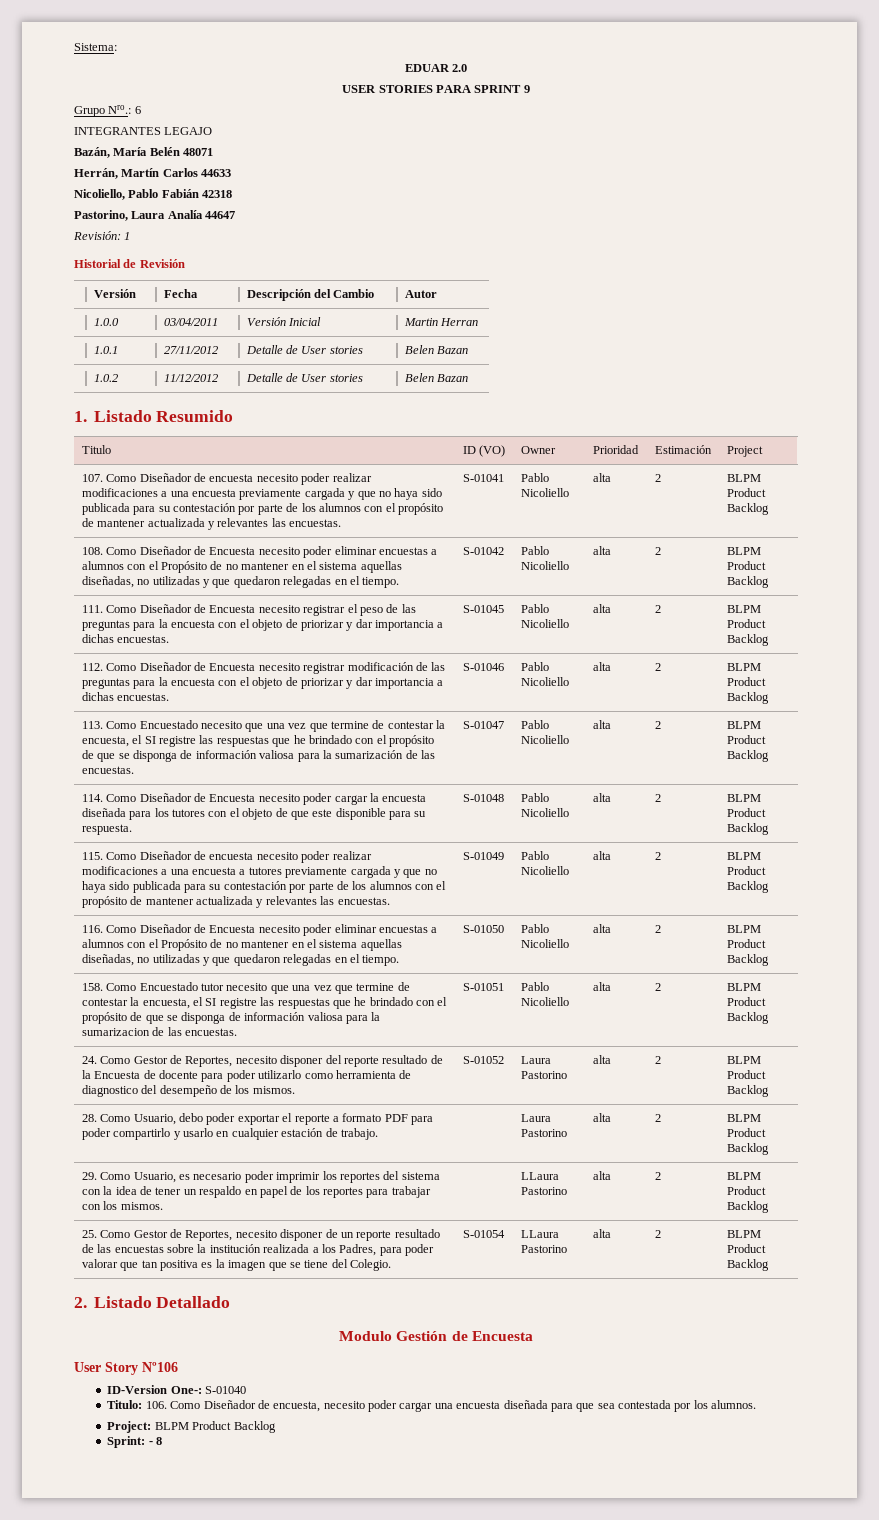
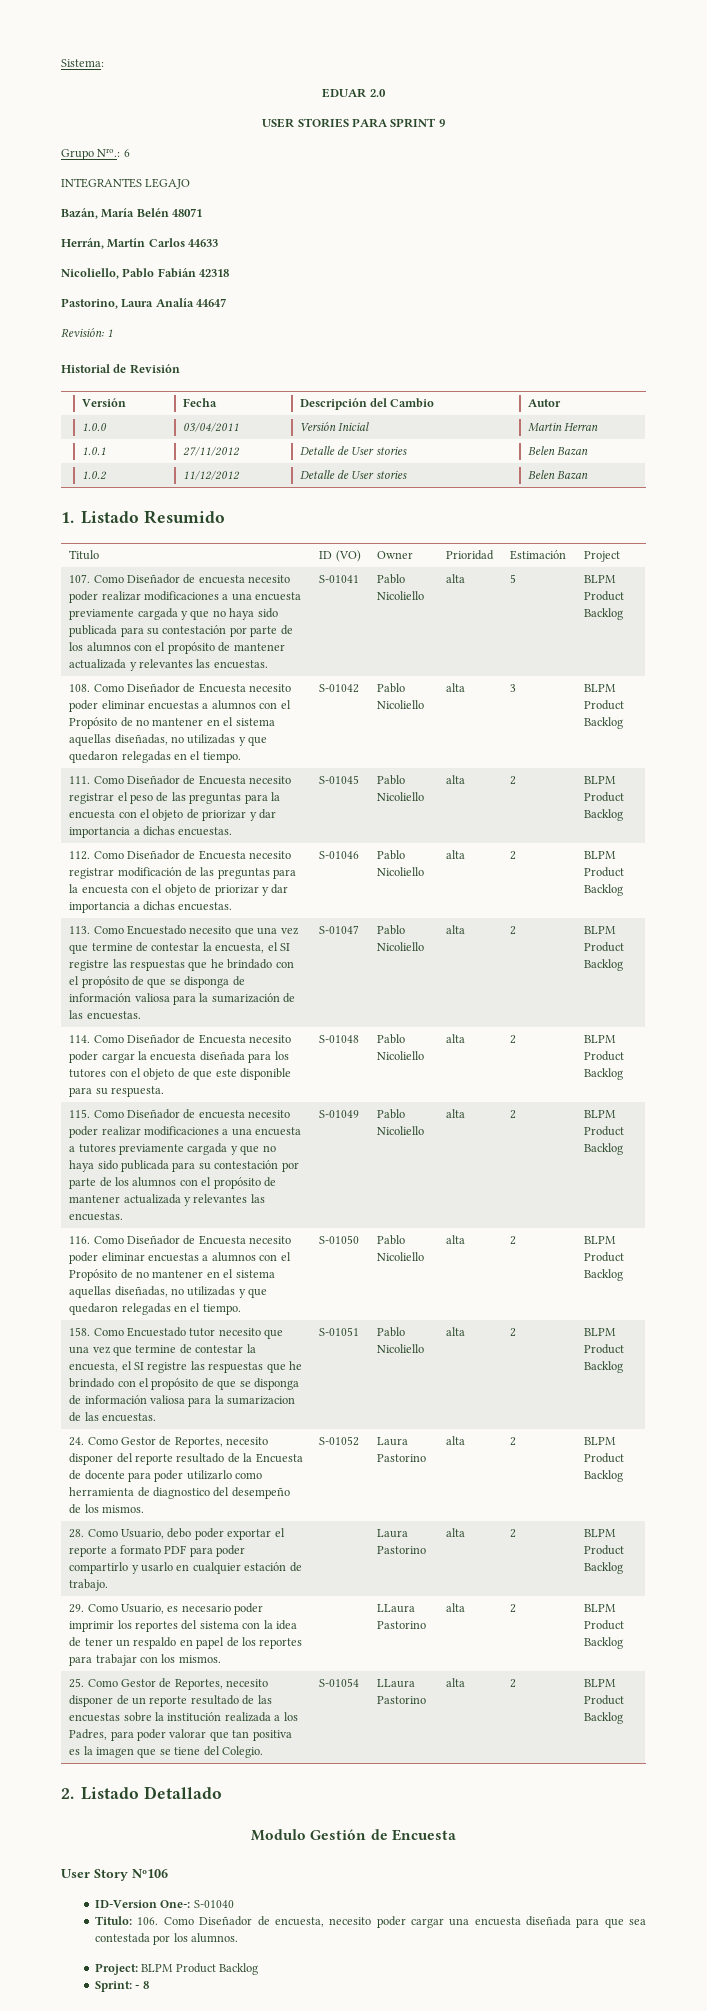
[654,474,661,482] 2 -> [510,574,517,583] 5
[654,547,661,555] 2 -> [510,684,517,692] 3

